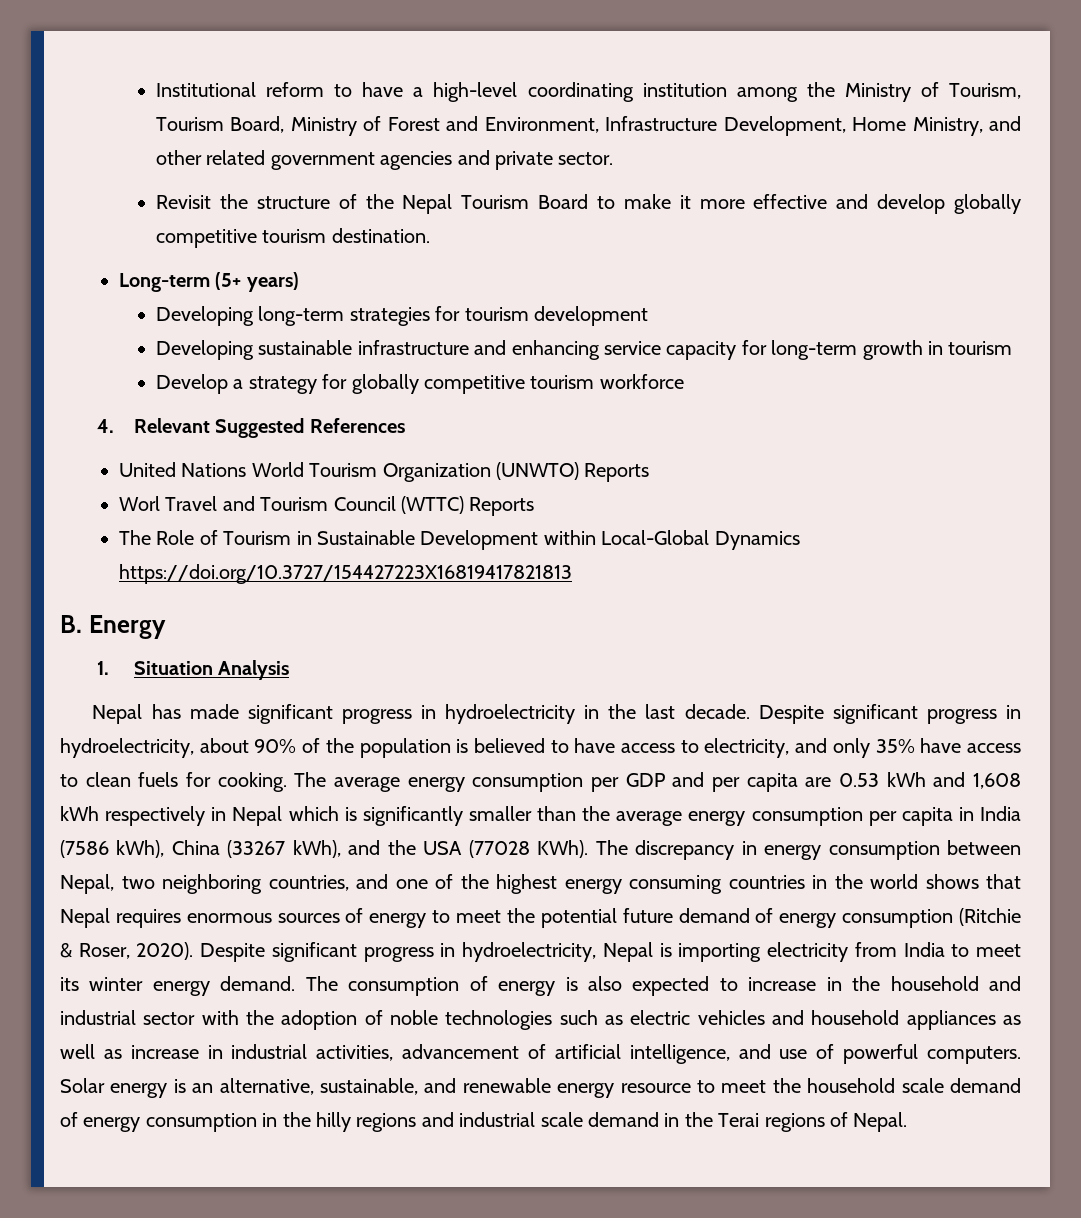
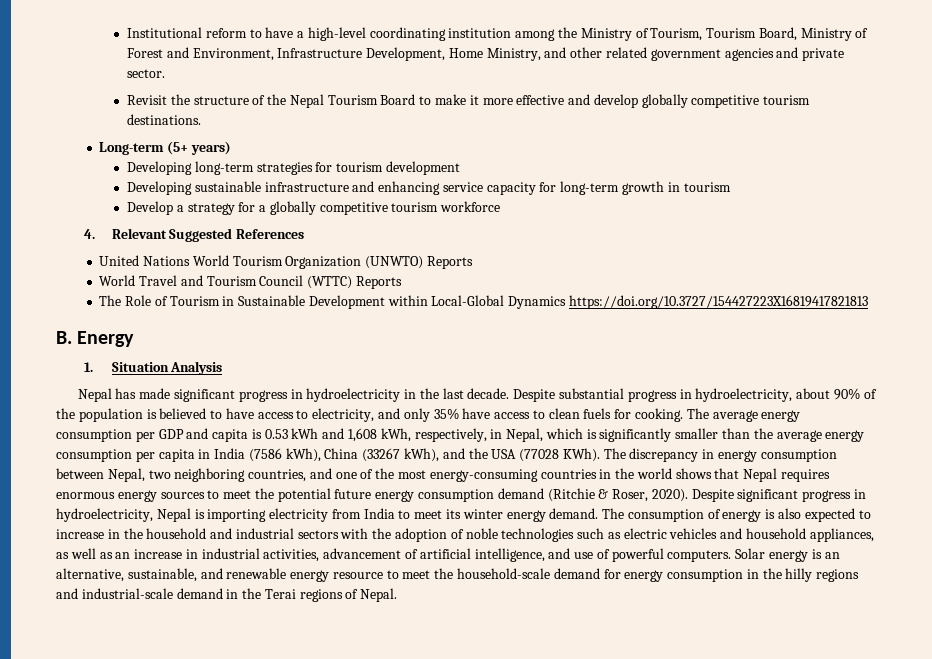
[331,228,430,243] destination. -> [126,114,201,125] destinations.
(348, 381) none -> [259,205,267,212] a
[119,496,161,511] Worl -> [99,275,136,286] World
[832,704,918,724] significant -> [558,388,624,399] substantial
[711,773,832,792] per capita are -> [212,429,262,442] capita is
[60,806,283,826] kWh respectively in Nepal -> [380,428,544,442] kWh, respectively, in Nepal,
[496,874,722,894] highest energy consuming -> [398,469,538,482] most energy-consuming
[277,908,427,928] sources of energy -> [117,490,205,502] energy sources
[678,908,954,928] demand of energy consumption -> [375,488,544,502] energy consumption demand
[143,1012,196,1025] sector -> [297,530,339,539] sectors
[906,1010,996,1030] appliances -> [809,528,874,542] appliances,
(122, 1054) none -> [115,552,131,559] an
[807,1078,1021,1093] [60,1112,78,1127] household scale demand of -> [457,568,621,579] household-scale demand for
[459,1112,583,1127] industrial scale -> [81,588,173,599] industrial-scale

